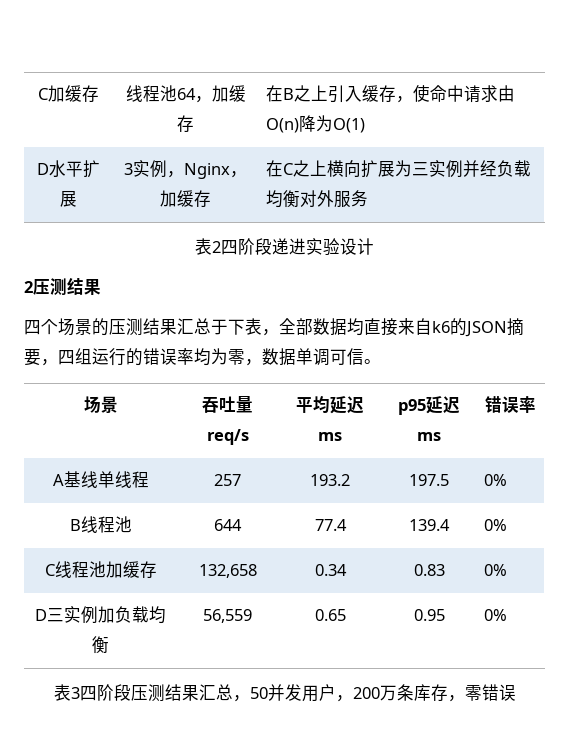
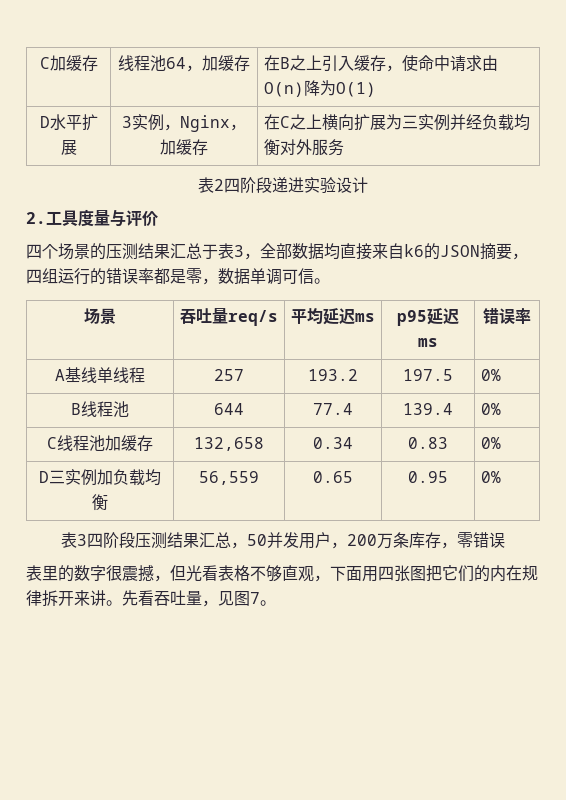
[24,278,101,295] 2压测结果 -> [26,209,158,227] 2.工具度量与评价
[228,318,262,335] 下表 -> [218,243,244,259] 表3
[194,348,228,366] 均为 -> [154,268,186,284] 都是
(516, 692) none -> [26,565,538,582] [26,590,276,607] // 表里的数字很震撼，但光看表格不够直观，下面用四张图把它们的内在规律拆开来讲。先看吞吐量，见图7。

